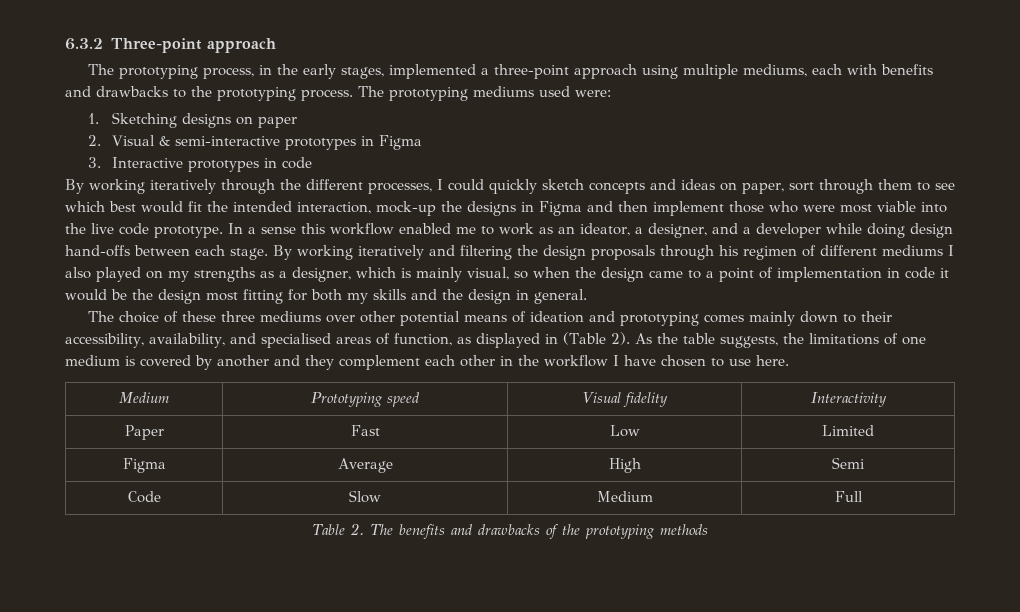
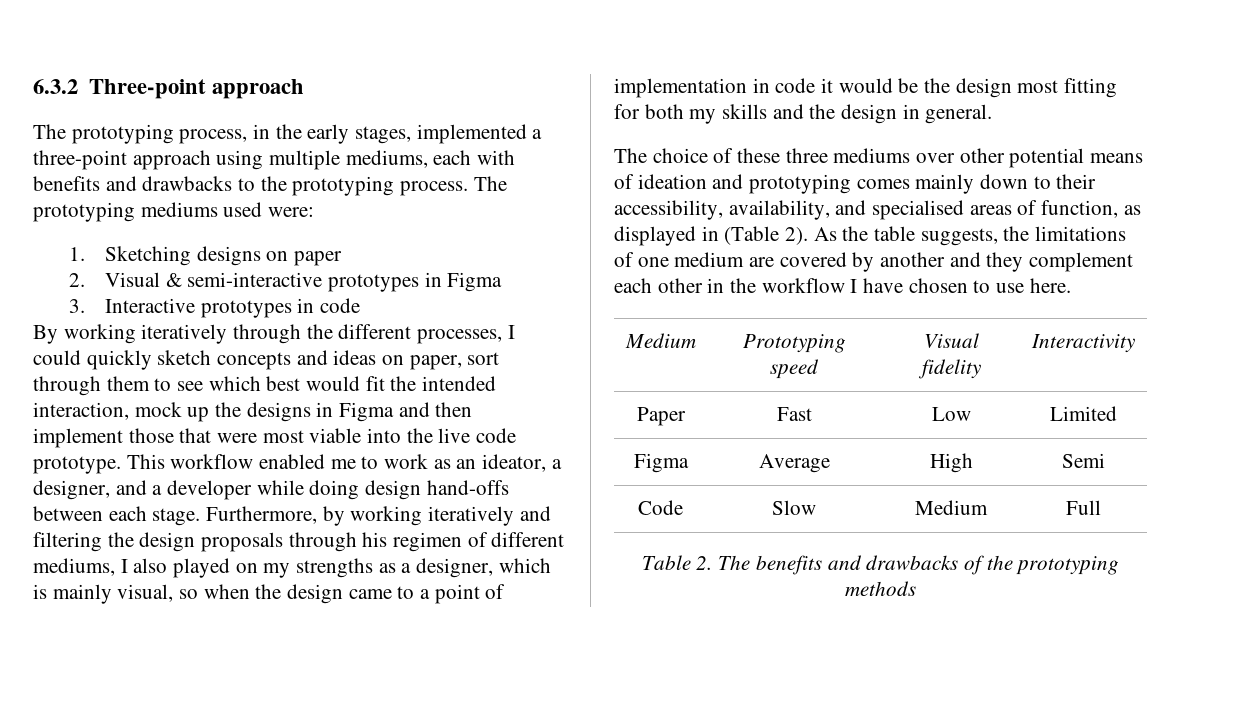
[376,201,436,216] mock-up -> [134,402,210,422] mock up
[769,201,798,213] who -> [179,428,212,443] that
[228,223,325,234] In a sense this -> [126,454,165,469] This
[273,245,292,260] By -> [206,506,345,526] Furthermore, by
[882,245,943,256] mediums -> [33,558,115,576] mediums,
[125,356,135,366] is -> [749,257,775,267] are

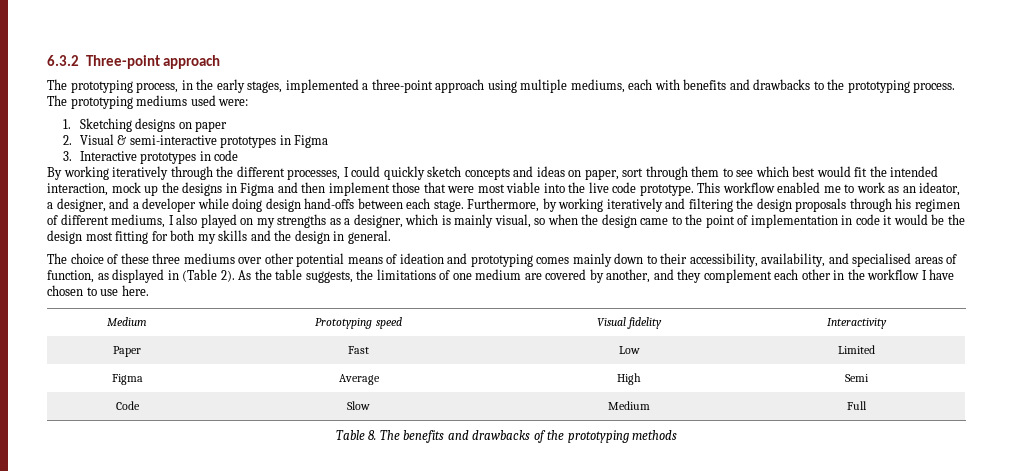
[420,589,431,599] a -> [685,214,703,225] the
[880,252,946,267] another -> [606,269,651,283] another,
[696,556,713,570] 2. -> [368,430,377,440] 8.

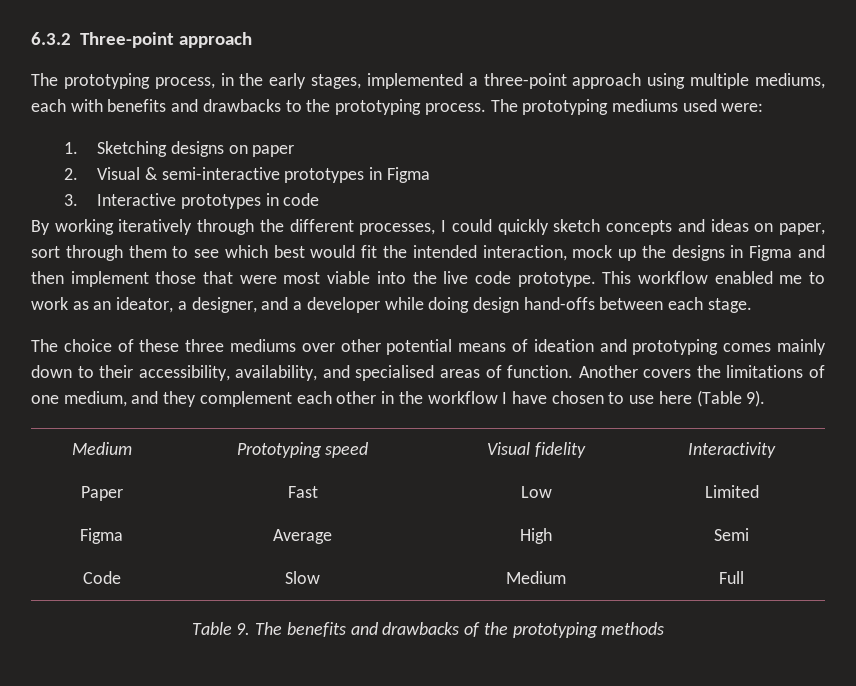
[467,198,960,212] [47,214,965,228] [47,230,391,244] Furthermore, by working iteratively and filtering the design proposals through his regimen of different mediums, I also played on my strengths as a designer, which is mainly visual, so when the design came to the point of implementation in code it would be the design most fitting for both my skills and the design in general. -> (752, 305) none
[47,269,651,283] function, as displayed in (Table 2). As the table suggests, the limitations of one medium are covered by another, -> [507,365,825,378] [31,391,127,407] function. Another covers the limitations of one medium,
[121,285,149,296] here. -> [658,390,766,407] here (Table 9).
[368,430,377,440] 8. -> [236,623,251,635] 9.

